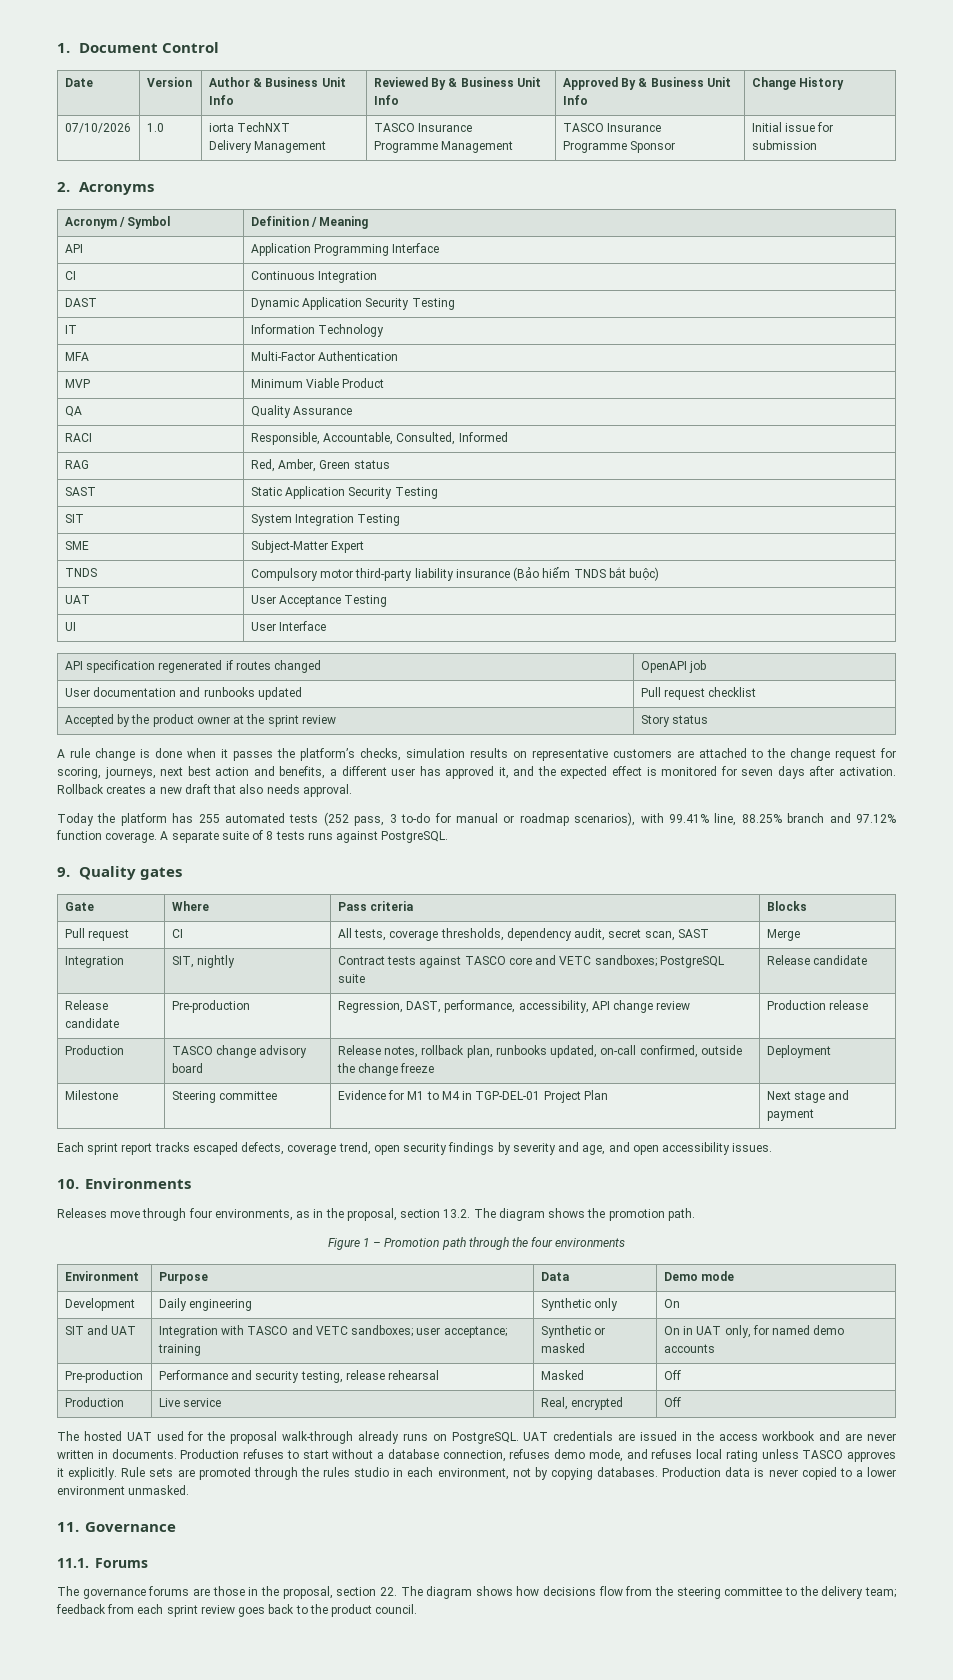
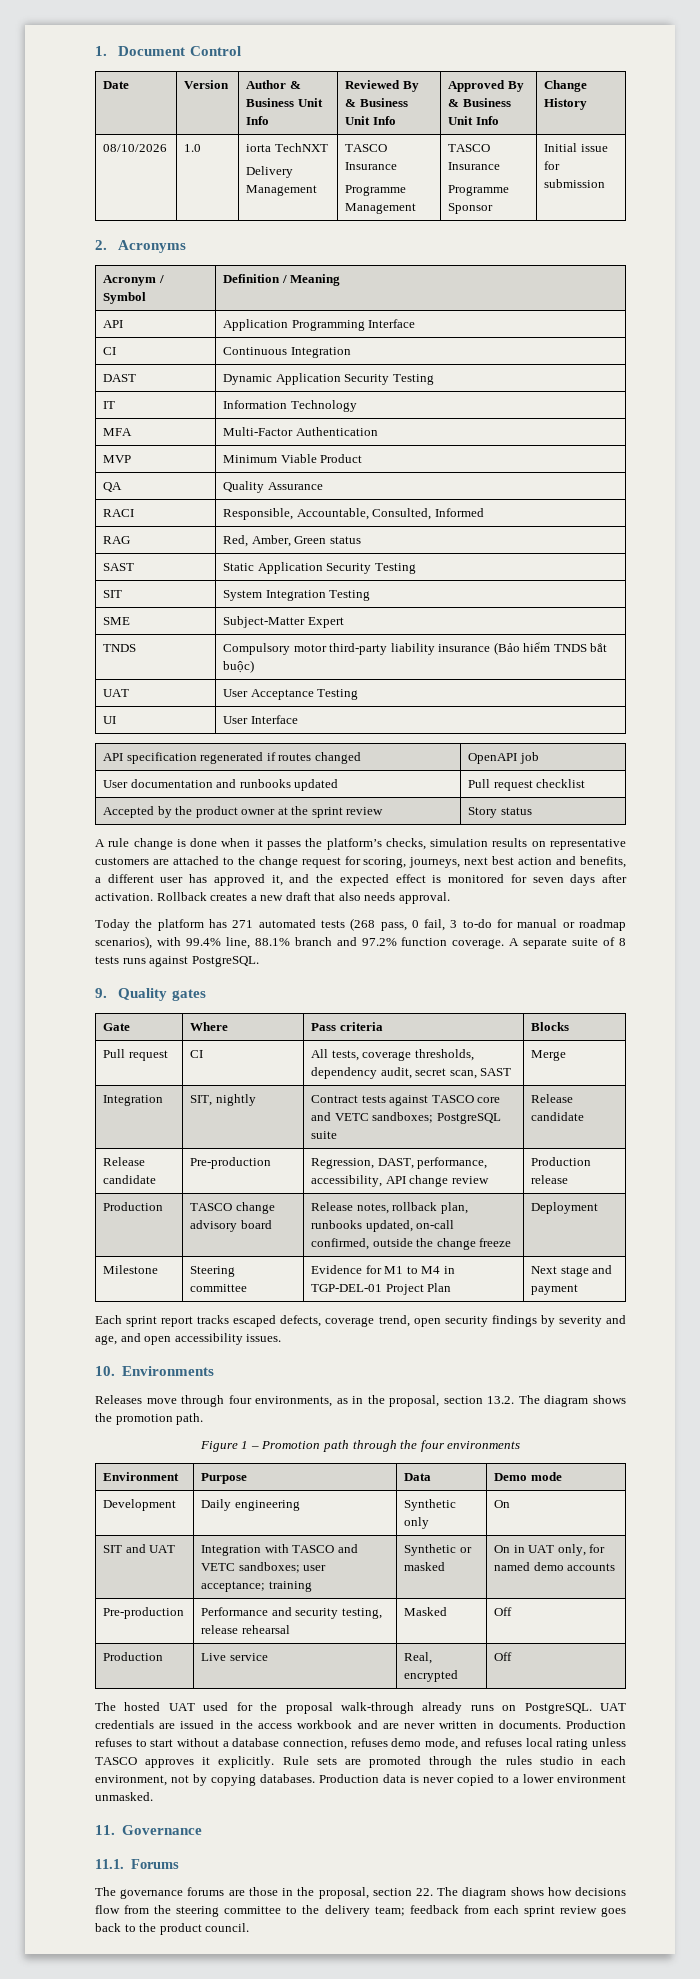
[64,123,131,133] 07/10/2026 -> [103,144,168,152] 08/10/2026
[198,814,220,823] 255 -> [232,920,254,928] 271
[323,812,385,826] (252 pass, -> [350,918,446,931] (268 pass, 0 fail,
[668,813,782,826] 99.41% line, 88.25% -> [185,937,290,949] 99.4% line, 88.1%
[855,814,896,823] 97.12% -> [361,938,397,946] 97.2%

